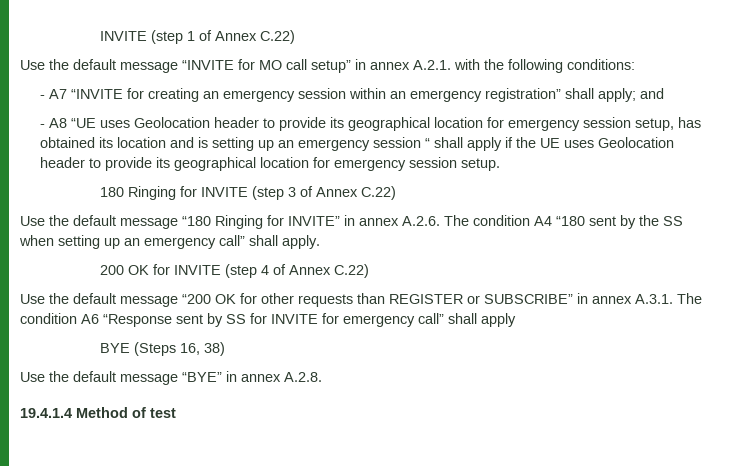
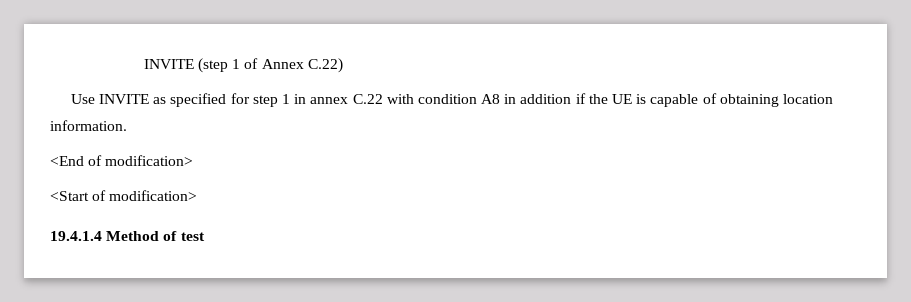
[49,59,635,73] [39,88,664,102] [39,117,701,131] [39,137,674,151] [39,157,500,171] [99,186,396,200] [20,215,683,229] [19,235,320,249] [99,264,369,278] [20,293,702,307] [20,313,516,327] [99,342,225,356] [20,371,322,385] the default message “INVITE for MO call setup” in annex A.2.1. with the following conditions: // - A7 “INVITE for creating an emergency session within an emergency registration” shall apply; and // - A8 “UE uses Geolocation header to provide its geographical location for emergency session setup, has obtained its location and is setting up an emergency session “ shall apply if the UE uses Geolocation header to provide its geographical location for emergency session setup. // 180 Ringing for INVITE (step 3 of Annex C.22) // Use the default message “180 Ringing for INVITE” in annex A.2.6. The condition A4 “180 sent by the SS when setting up an emergency call” shall apply. // 200 OK for INVITE (step 4 of Annex C.22) // Use the default message “200 OK for other requests than REGISTER or SUBSCRIBE” in annex A.3.1. The condition A6 “Response sent by SS for INVITE for emergency call” shall apply // BYE (Steps 16, 38) // Use the default message “BYE” in annex A.2.8. -> [99,93,833,107] [50,120,127,131] [50,155,194,166] [50,190,198,201] INVITE as specified for step 1 in annex C.22 with condition A8 in addition if the UE is capable of obtaining location information. // <End of modification> // <Start of modification>

